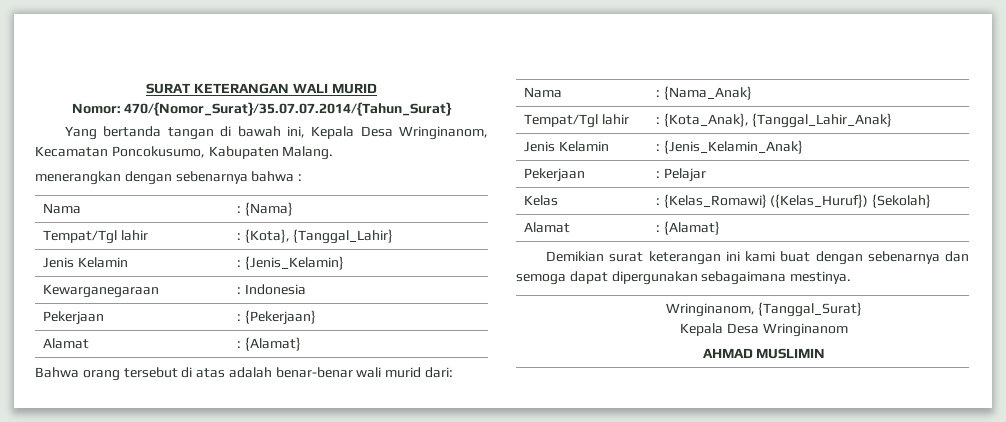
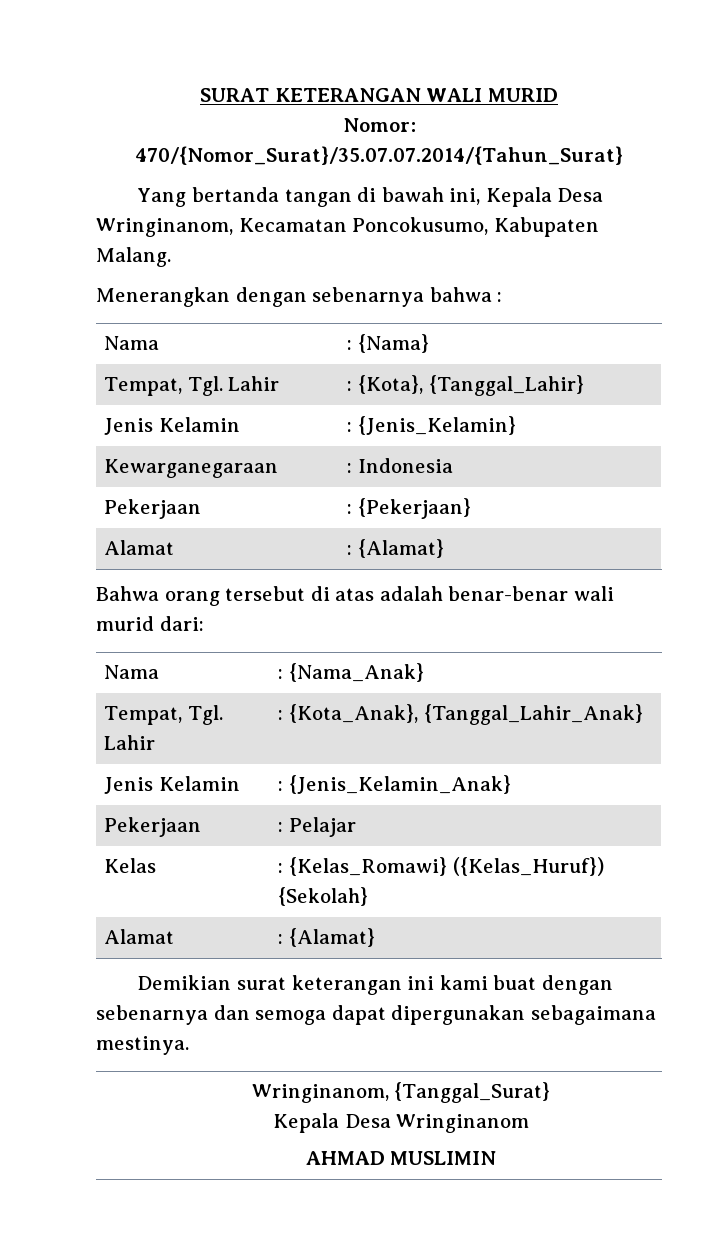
[35,171,121,185] menerangkan -> [96,287,230,307] Menerangkan
[42,230,148,244] Tempat/Tgl lahir -> [104,376,280,396] Tempat, Tgl. Lahir
[523,114,629,128] Tempat/Tgl lahir -> [104,705,223,725] [104,735,156,750] Tempat, Tgl. Lahir

